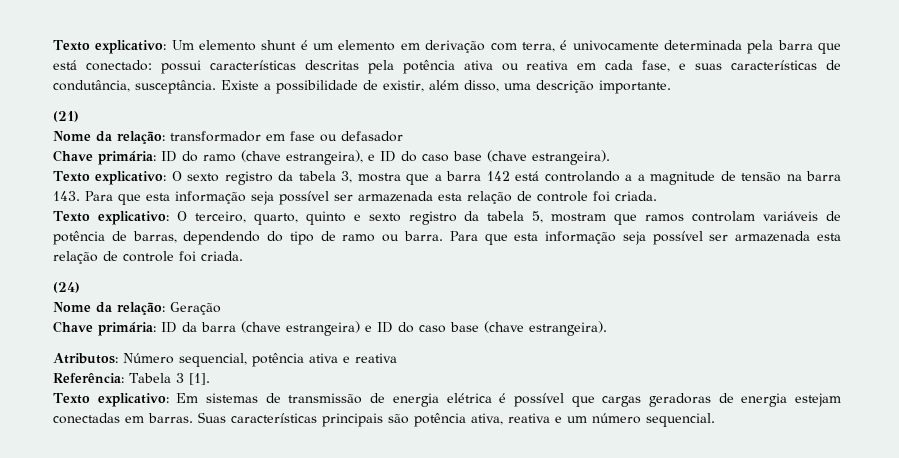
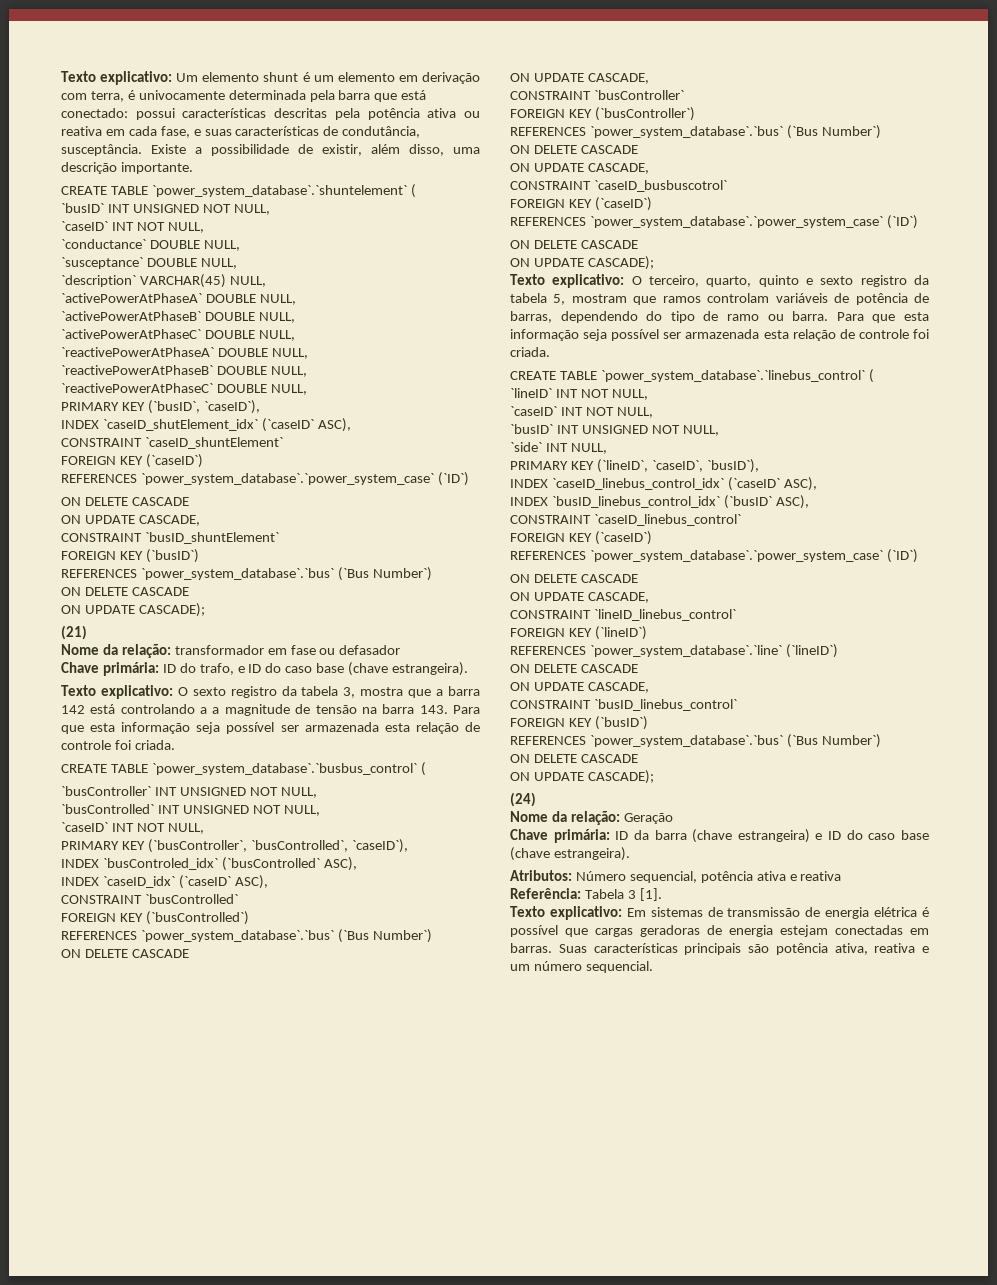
(671, 87) none -> [61,184,416,198] [61,203,270,215] [61,221,204,233] [61,239,240,251] [61,257,237,269] [61,274,266,288] [61,293,296,305] [61,311,295,323] [61,329,295,341] [61,347,308,359] [61,365,307,377] [61,383,307,395] [61,400,260,414] [61,418,351,432] [61,437,283,449] [61,454,203,468] [61,472,469,486] [61,497,189,506] [61,515,200,526] [61,532,279,544] [61,549,199,563] [61,567,432,581] [61,587,189,596] [61,603,205,617] // CREATE TABLE `power_system_database`.`shuntelement` ( // `busID` INT UNSIGNED NOT NULL, // `caseID` INT NOT NULL, // `conductance` DOUBLE NULL, // `susceptance` DOUBLE NULL, // `description` VARCHAR(45) NULL, // `activePowerAtPhaseA` DOUBLE NULL, // `activePowerAtPhaseB` DOUBLE NULL, // `activePowerAtPhaseC` DOUBLE NULL, // `reactivePowerAtPhaseA` DOUBLE NULL, // `reactivePowerAtPhaseB` DOUBLE NULL, // `reactivePowerAtPhaseC` DOUBLE NULL, // PRIMARY KEY (`busID`, `caseID`), // INDEX `caseID_shutElement_idx` (`caseID` ASC), // CONSTRAINT `caseID_shuntElement` // FOREIGN KEY (`caseID`) // REFERENCES `power_system_database`.`power_system_case` (`ID`) // ON DELETE CASCADE // ON UPDATE CASCADE, // CONSTRAINT `busID_shuntElement` // FOREIGN KEY (`busID`) // REFERENCES `power_system_database`.`bus` (`Bus Number`) // ON DELETE CASCADE // ON UPDATE CASCADE);
[203,150,363,165] ramo (chave estrangeira), -> [199,663,234,675] trafo,
(657, 196) none -> [61,762,426,776] [61,786,317,798] [61,804,320,816] [61,822,204,834] [61,839,408,853] [61,857,357,871] [61,875,268,889] [61,894,238,904] [61,911,249,925] [61,929,432,943] [61,949,189,958] [510,73,649,84] [510,90,684,100] [510,107,695,121] [510,125,881,139] [510,145,638,154] [510,163,649,174] [510,180,727,192] [510,197,652,211] [510,215,918,229] [510,240,638,249] [510,256,654,270] // CREATE TABLE `power_system_database`.`busbus_control` ( // `busController` INT UNSIGNED NOT NULL, // `busControlled` INT UNSIGNED NOT NULL, // `caseID` INT NOT NULL, // PRIMARY KEY (`busController`, `busControlled`, `caseID`), // INDEX `busControled_idx` (`busControlled` ASC), // INDEX `caseID_idx` (`caseID` ASC), // CONSTRAINT `busControlled` // FOREIGN KEY (`busControlled`) // REFERENCES `power_system_database`.`bus` (`Bus Number`) // ON DELETE CASCADE // ON UPDATE CASCADE, // CONSTRAINT `busController` // FOREIGN KEY (`busController`) // REFERENCES `power_system_database`.`bus` (`Bus Number`) // ON DELETE CASCADE // ON UPDATE CASCADE, // CONSTRAINT `caseID_busbuscotrol` // FOREIGN KEY (`caseID`) // REFERENCES `power_system_database`.`power_system_case` (`ID`) // ON DELETE CASCADE // ON UPDATE CASCADE);
(243, 256) none -> [510,369,874,383] [510,388,648,400] [510,406,653,418] [510,424,719,436] [510,442,607,454] [510,459,759,473] [510,477,817,491] [510,495,809,509] [510,514,741,526] [510,531,652,545] [510,549,918,563] [510,574,638,583] [510,592,649,603] [510,609,736,621] [510,626,647,640] [510,644,838,658] [510,664,638,673] [510,682,649,693] [510,699,737,711] [510,716,648,730] [510,734,881,748] [510,754,638,763] [510,770,654,784] // CREATE TABLE `power_system_database`.`linebus_control` ( // `lineID` INT NOT NULL, // `caseID` INT NOT NULL, // `busID` INT UNSIGNED NOT NULL, // `side` INT NULL, // PRIMARY KEY (`lineID`, `caseID`, `busID`), // INDEX `caseID_linebus_control_idx` (`caseID` ASC), // INDEX `busID_linebus_control_idx` (`busID` ASC), // CONSTRAINT `caseID_linebus_control` // FOREIGN KEY (`caseID`) // REFERENCES `power_system_database`.`power_system_case` (`ID`) // ON DELETE CASCADE // ON UPDATE CASCADE, // CONSTRAINT `lineID_linebus_control` // FOREIGN KEY (`lineID`) // REFERENCES `power_system_database`.`line` (`lineID`) // ON DELETE CASCADE // ON UPDATE CASCADE, // CONSTRAINT `busID_linebus_control` // FOREIGN KEY (`busID`) // REFERENCES `power_system_database`.`bus` (`Bus Number`) // ON DELETE CASCADE // ON UPDATE CASCADE);

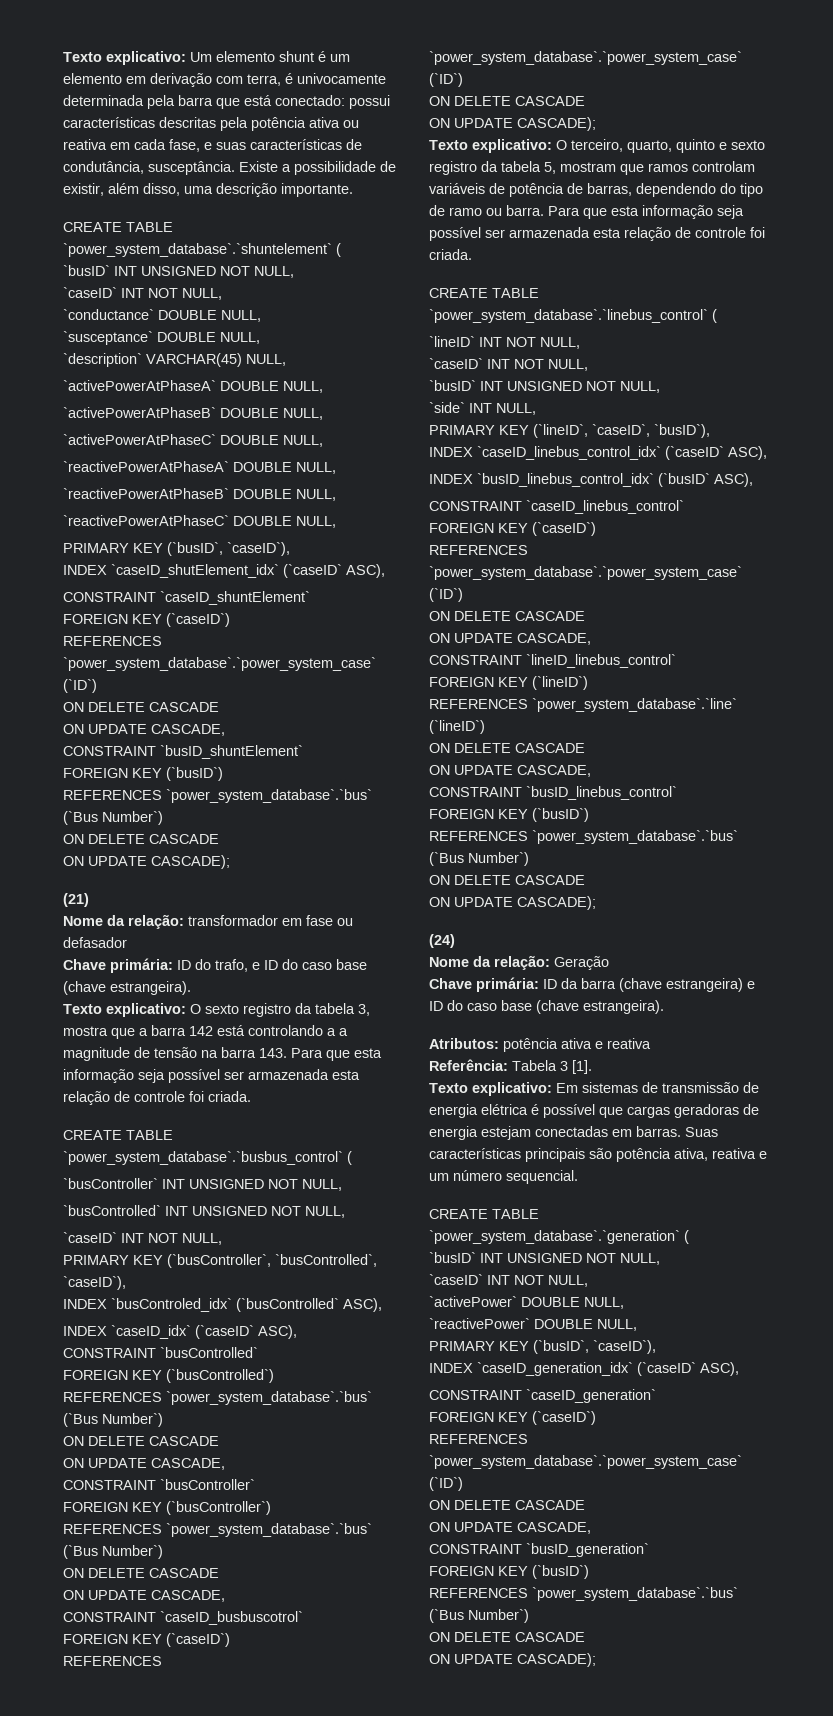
[575,871,697,883] Número sequencial, -> (499, 1043) none
(653, 967) none -> [429,1209,539,1219] [429,1230,689,1244] [429,1252,660,1265] [429,1274,588,1287] [429,1296,624,1309] [429,1318,637,1331] [429,1340,656,1354] [429,1362,739,1376] [429,1389,656,1403] [429,1411,596,1425] [429,1434,528,1444] [429,1455,742,1469] [429,1477,463,1491] [429,1500,585,1510] [429,1522,591,1534] [429,1543,649,1557] [429,1565,589,1579] [429,1587,738,1601] [429,1609,529,1623] [429,1632,585,1642] [429,1653,596,1667] // CREATE TABLE `power_system_database`.`generation` ( // `busID` INT UNSIGNED NOT NULL, // `caseID` INT NOT NULL, // `activePower` DOUBLE NULL, // `reactivePower` DOUBLE NULL, // PRIMARY KEY (`busID`, `caseID`), // INDEX `caseID_generation_idx` (`caseID` ASC), // CONSTRAINT `caseID_generation` // FOREIGN KEY (`caseID`) // REFERENCES `power_system_database`.`power_system_case` (`ID`) // ON DELETE CASCADE // ON UPDATE CASCADE, // CONSTRAINT `busID_generation` // FOREIGN KEY (`busID`) // REFERENCES `power_system_database`.`bus` (`Bus Number`) // ON DELETE CASCADE // ON UPDATE CASCADE);

